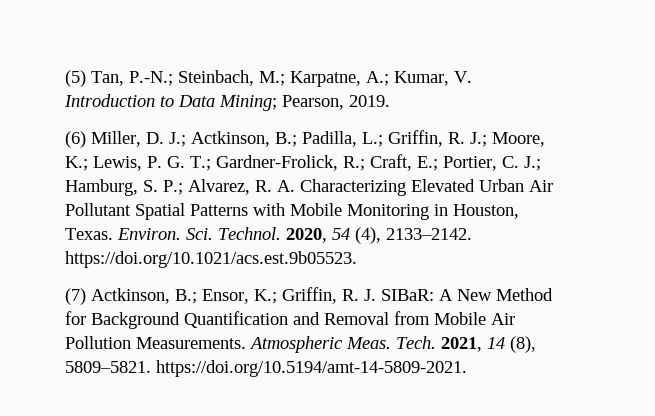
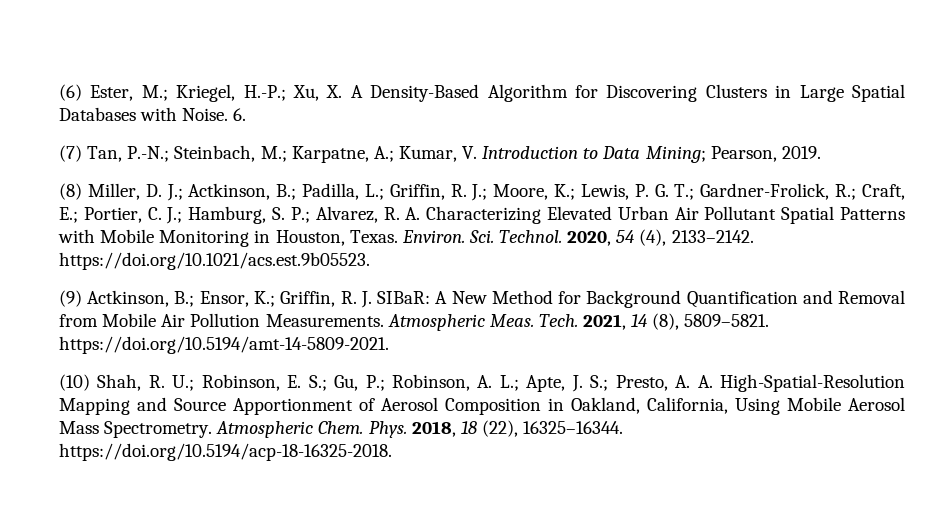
[64,70,86,87] (5) -> [58,84,905,102] [58,107,247,121] [58,145,82,162] (6) Ester, M.; Kriegel, H.-P.; Xu, X. A Density-Based Algorithm for Discovering Clusters in Large Spatial Databases with Noise. 6. // (7)
[64,131,86,148] (6) -> [58,183,82,200] (8)
[64,288,86,305] (7) -> [58,290,82,307] (9)
(467, 368) none -> [58,374,905,392] [58,397,906,415] [58,420,624,438] [58,443,392,461] // (10) Shah, R. U.; Robinson, E. S.; Gu, P.; Robinson, A. L.; Apte, J. S.; Presto, A. A. High-Spatial-Resolution Mapping and Source Apportionment of Aerosol Composition in Oakland, California, Using Mobile Aerosol Mass Spectrometry. Atmospheric Chem. Phys. 2018, 18 (22), 16325–16344. https://doi.org/10.5194/acp-18-16325-2018.

